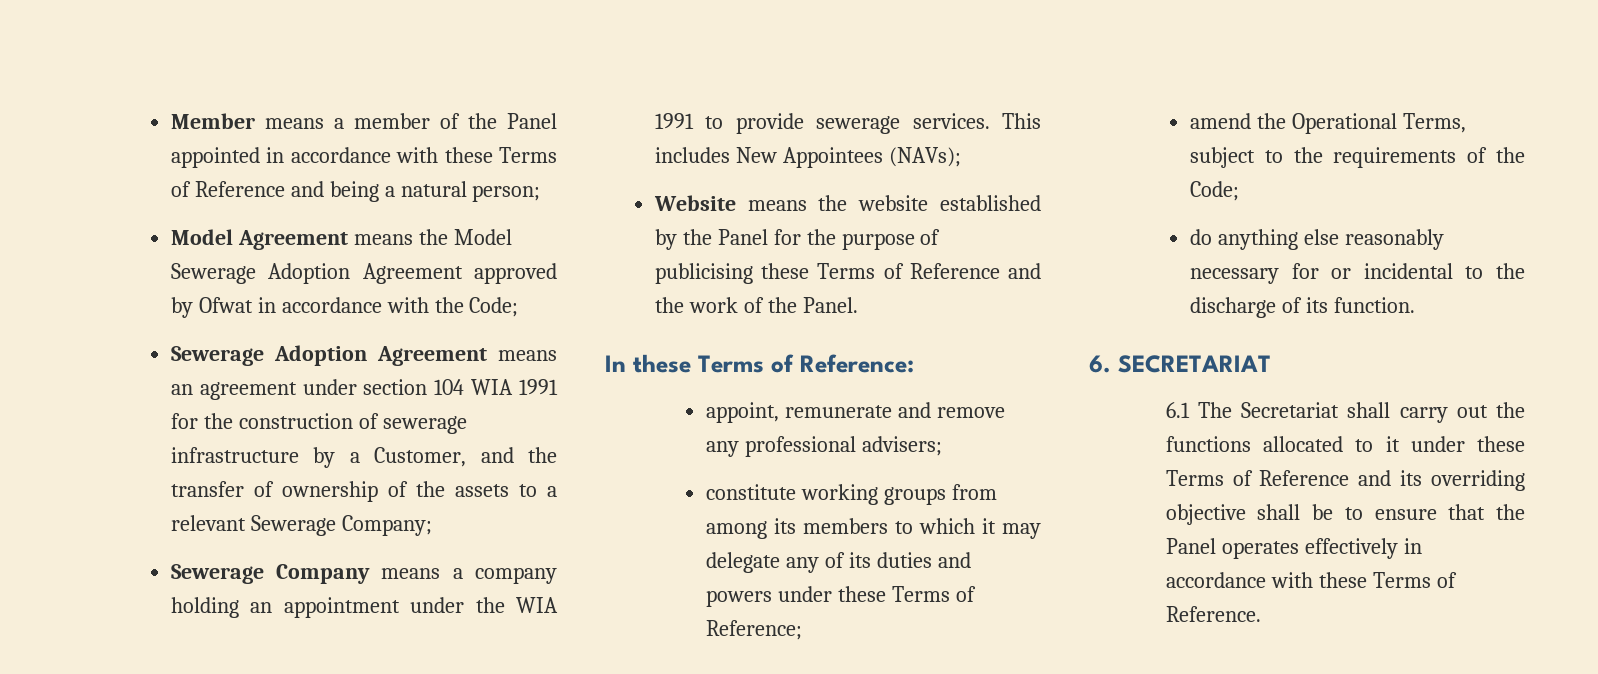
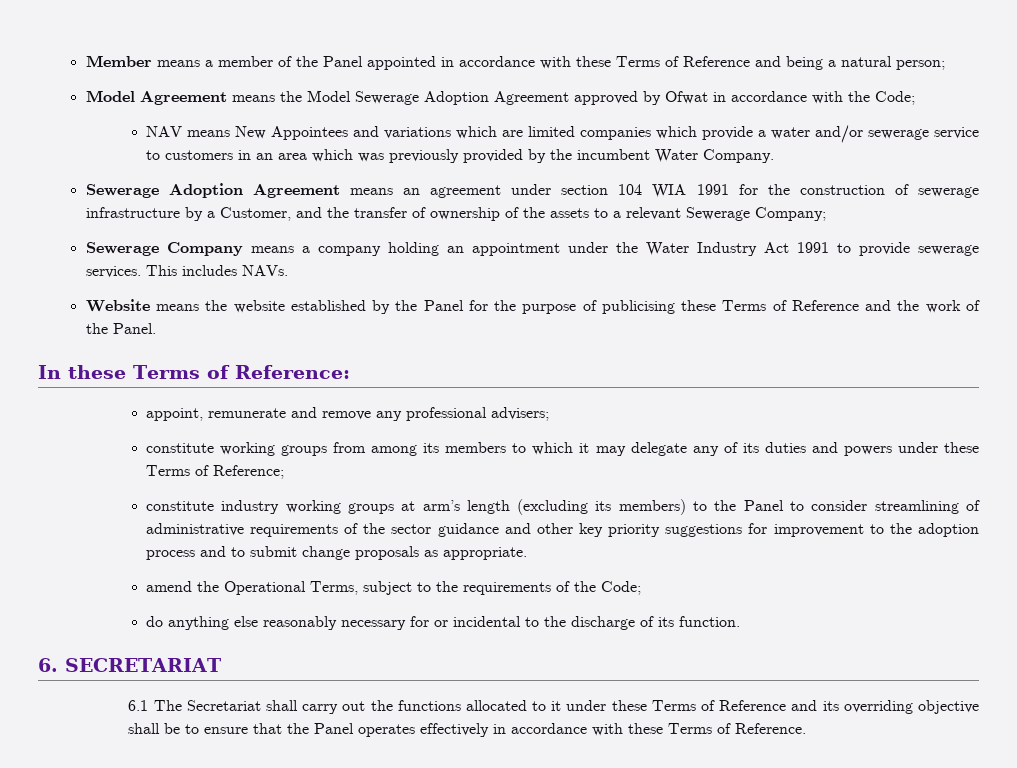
(519, 307) none -> [145,125,980,143] [145,149,774,163] // NAV means New Appointees and variations which are limited companies which provide a water and/or sewerage service to customers in an area which was previously provided by the incumbent Water Company.
[516,597,558,613] WIA -> [645,242,789,256] Water Industry Act
[735,147,961,168] New Appointees (NAVs); -> [241,265,288,276] NAVs.
(802, 630) none -> [145,499,981,515] [145,523,979,537] [145,546,527,560] // constitute industry working groups at arm’s length (excluding its members) to the Panel to consider streamlining of administrative requirements of the sector guidance and other key priority suggestions for improvement to the adoption process and to submit change proposals as appropriate.

